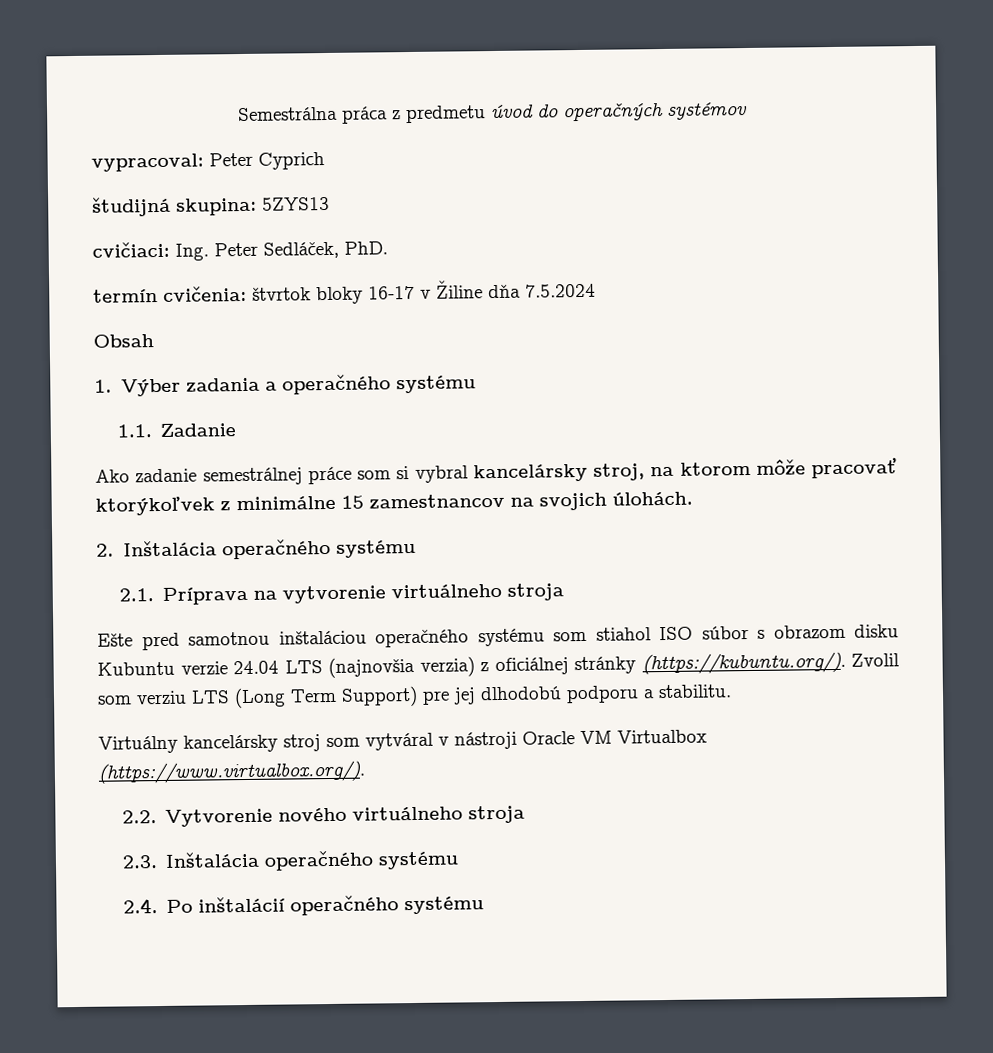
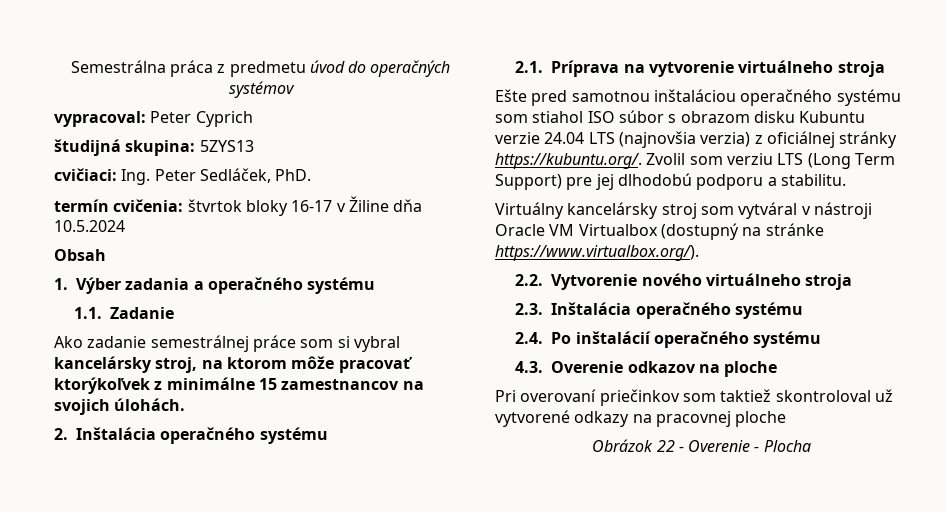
[525,283,596,298] 7.5.2024 -> [54,220,125,232] 10.5.2024
[641,651,846,675] (https://kubuntu.org/). -> [495,153,642,169] https://kubuntu.org/.
[98,760,366,784] (https://www.virtualbox.org/). -> [660,223,824,240] [495,245,699,261] (dostupný na stránke https://www.virtualbox.org/).
(485, 905) none -> [515,361,778,377] [495,389,893,406] [495,410,787,427] [592,439,811,452] // 4.3. Overenie odkazov na ploche // Pri overovaní priečinkov som taktiež skontroloval už vytvorené odkazy na pracovnej ploche // Obrázok 22 - Overenie - Plocha

